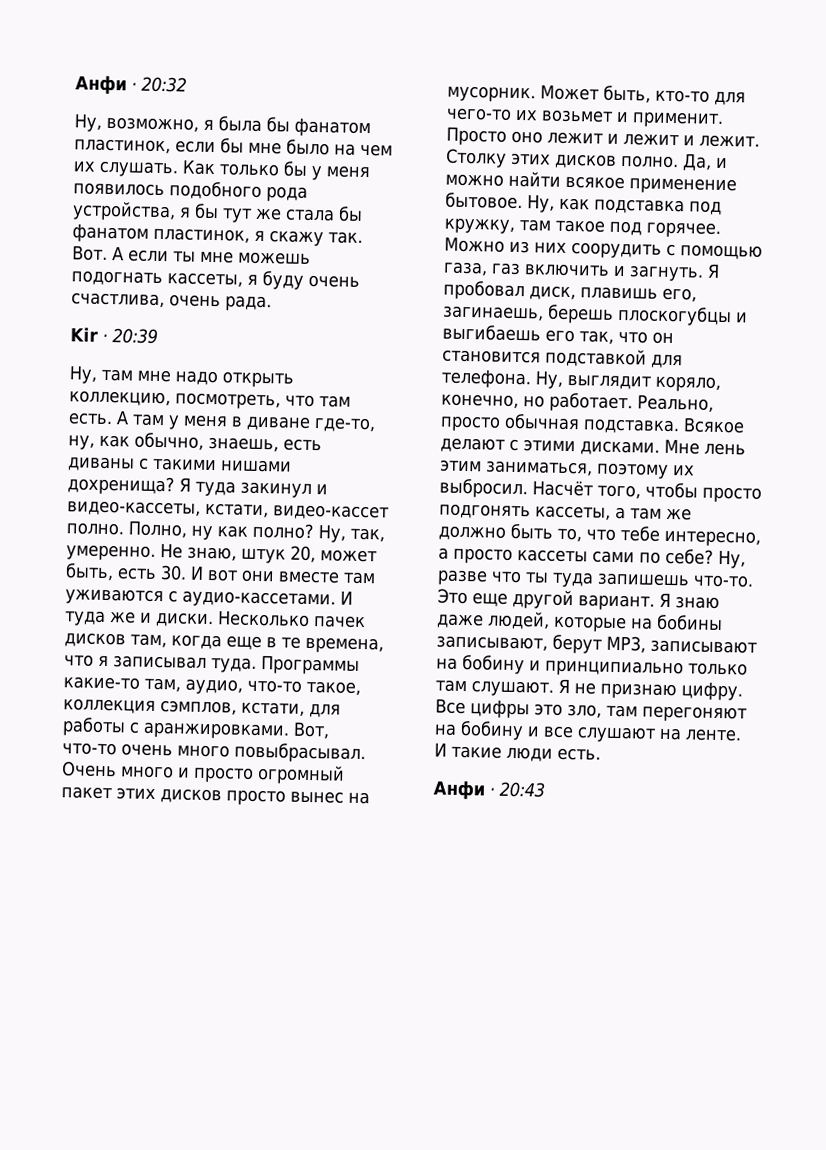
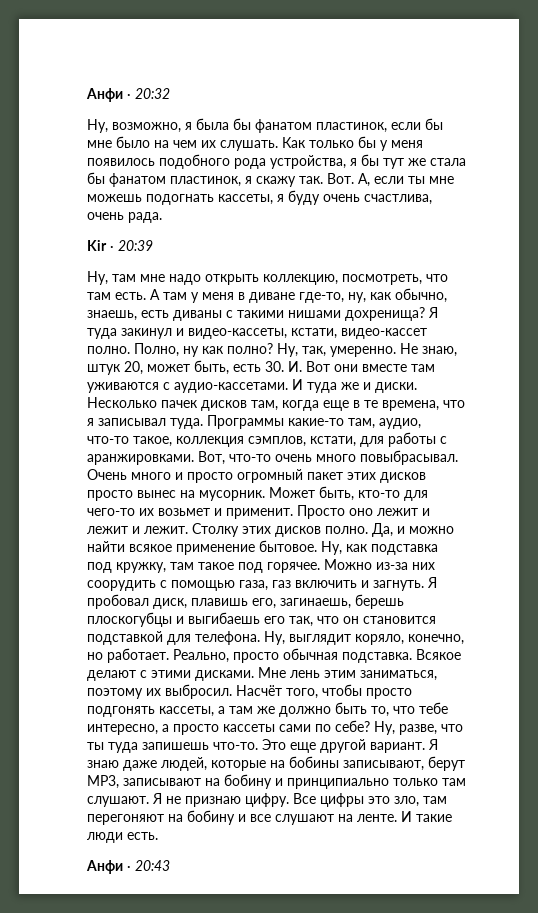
[112,246,124,261] А -> [358,173,370,187] А,
[190,565,238,582] И вот -> [288,361,330,372] И. Вот
[509,240,530,254] из -> [376,562,408,570] из-за
[437,569,488,586] разве -> [399,724,437,735] разве,

